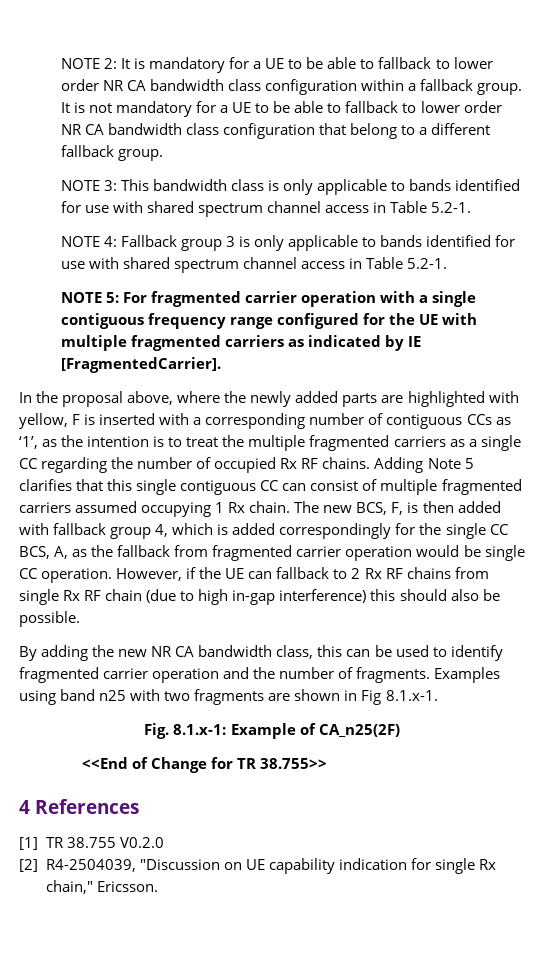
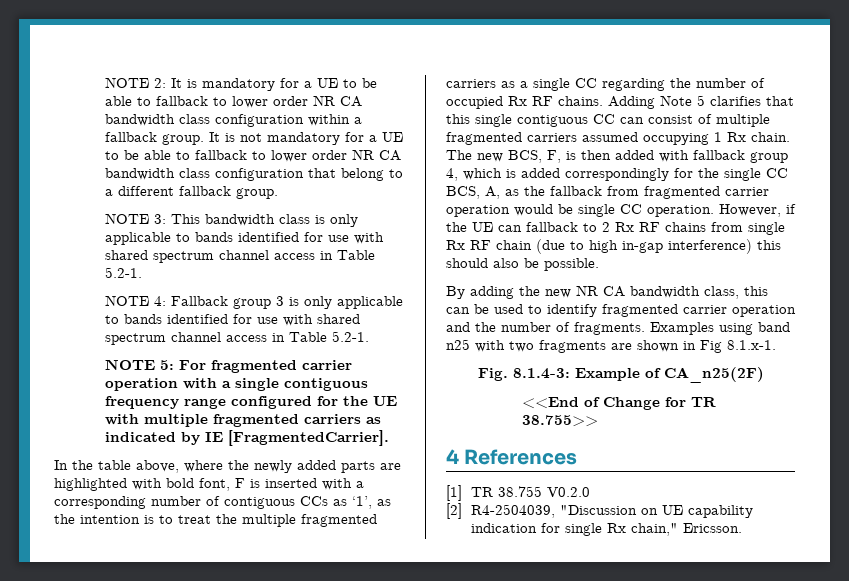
[62,391,124,407] proposal -> [98,460,131,470] table
[19,413,68,429] yellow, -> [166,478,230,491] bold font,
[173,724,227,735] 8.1.x-1: -> [512,368,570,379] 8.1.4-3:

